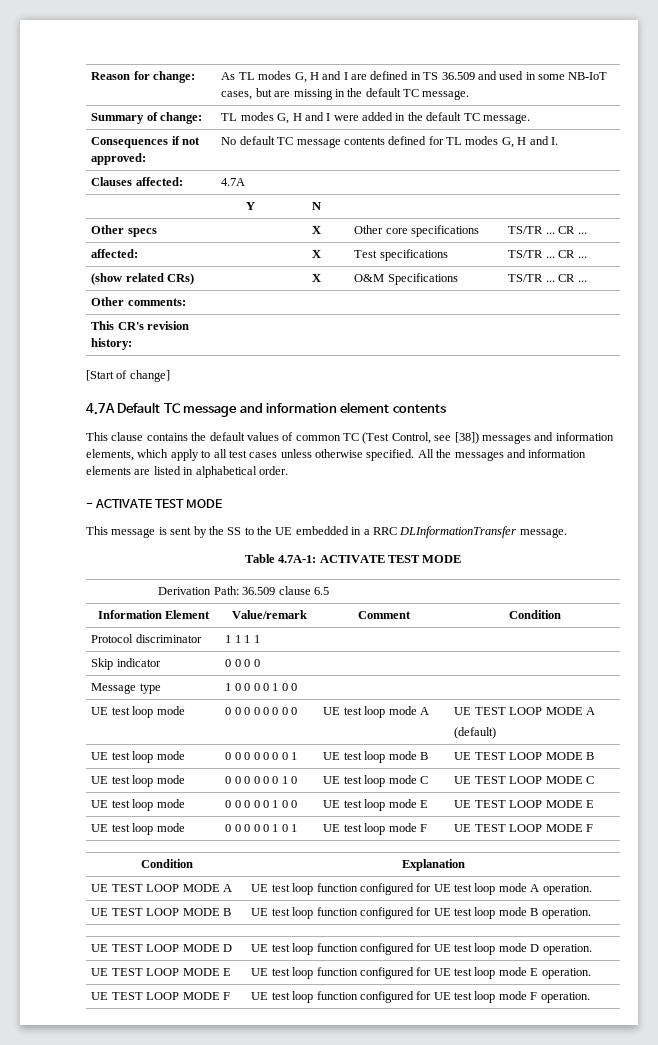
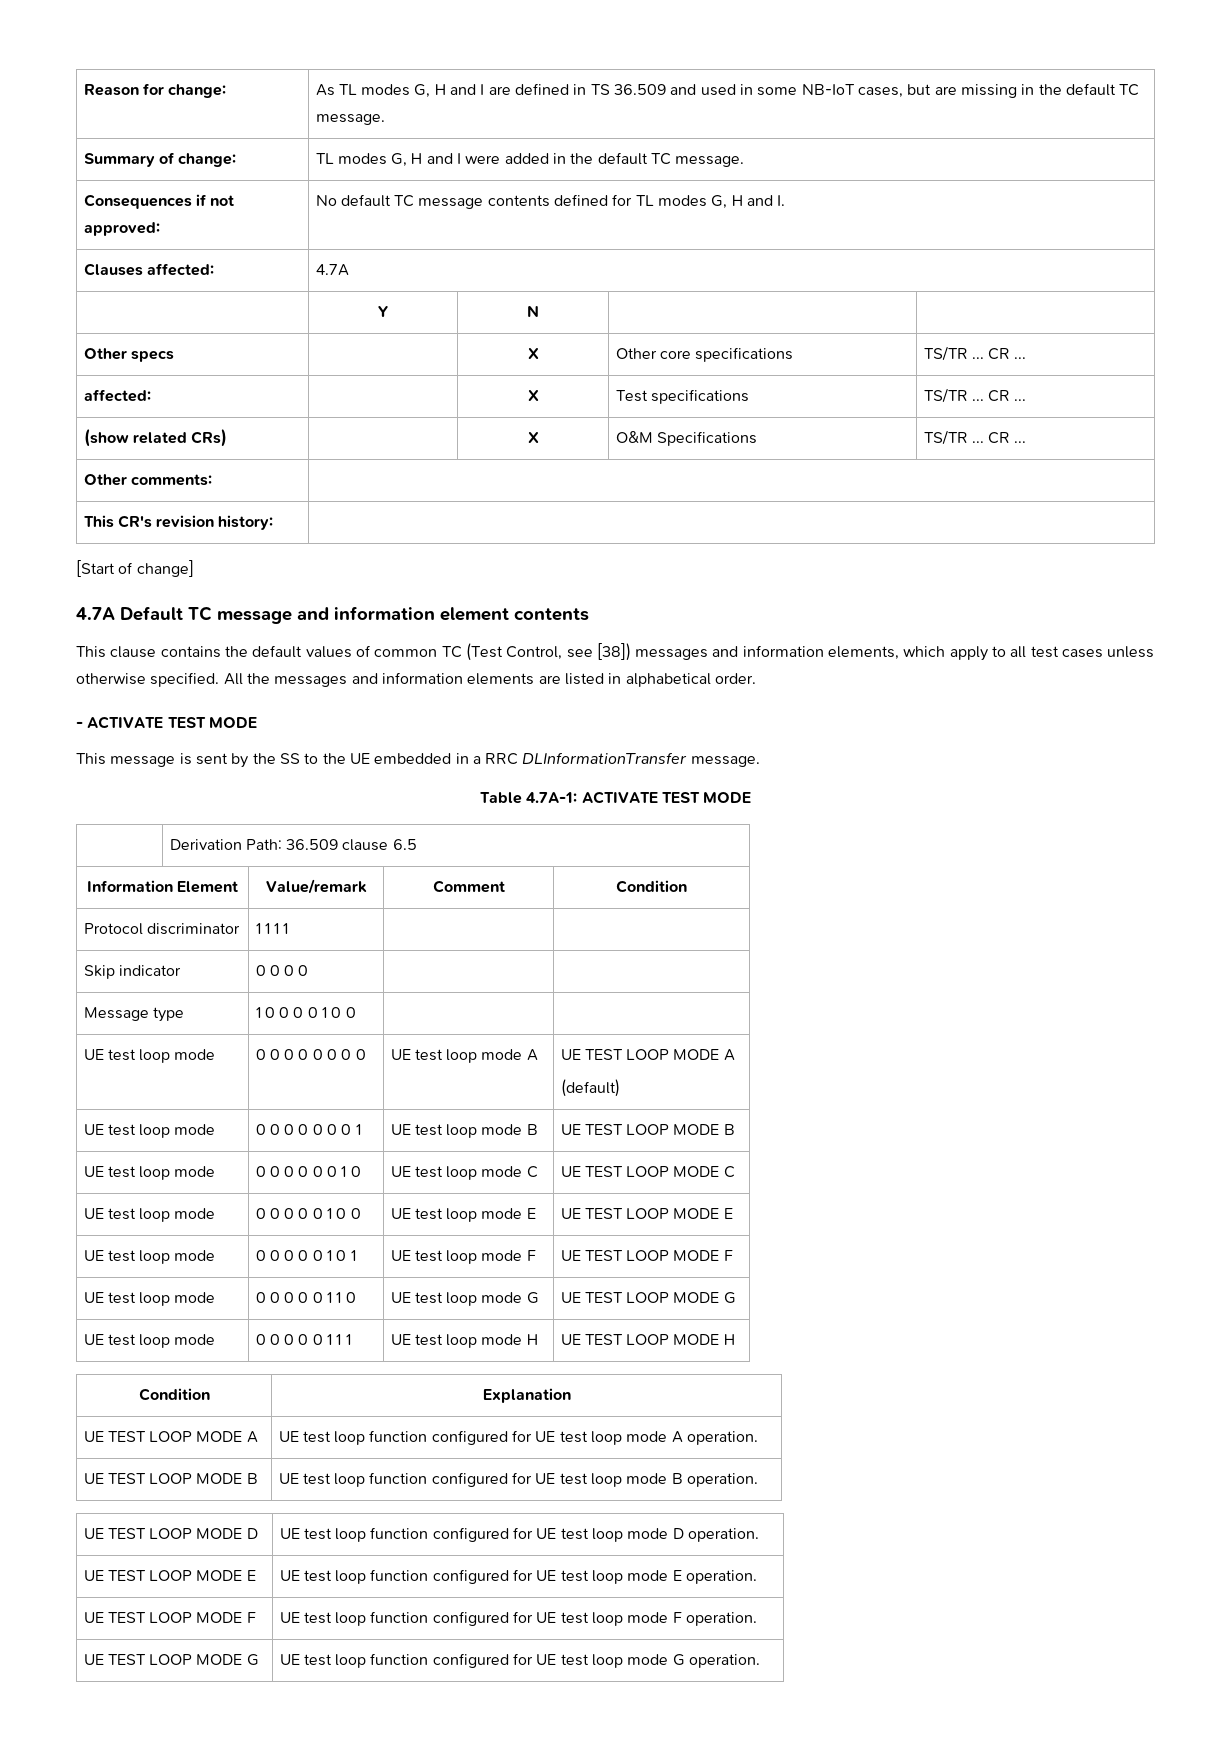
(593, 828) none -> [83,1292,216,1306] [255,1292,356,1303] [390,1292,539,1306] [560,1292,736,1304] [83,1334,216,1348] [255,1334,351,1345] [390,1334,538,1348] [560,1334,735,1345] // UE test loop mode | 0 0 0 0 0 1 1 0 | UE test loop mode G | UE TEST LOOP MODE G // UE test loop mode | 0 0 0 0 0 1 1 1 | UE test loop mode H | UE TEST LOOP MODE H
(590, 997) none -> [83,1654,259,1666] [279,1653,761,1668] // UE TEST LOOP MODE G | UE test loop function configured for UE test loop mode G operation.

